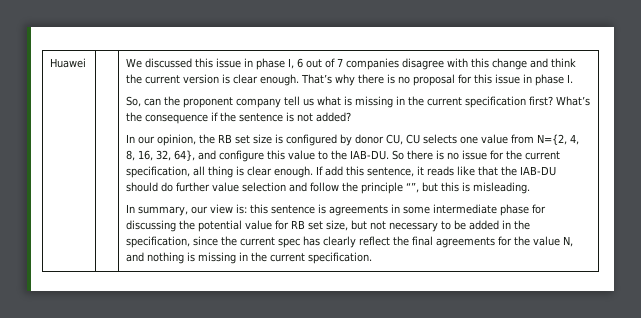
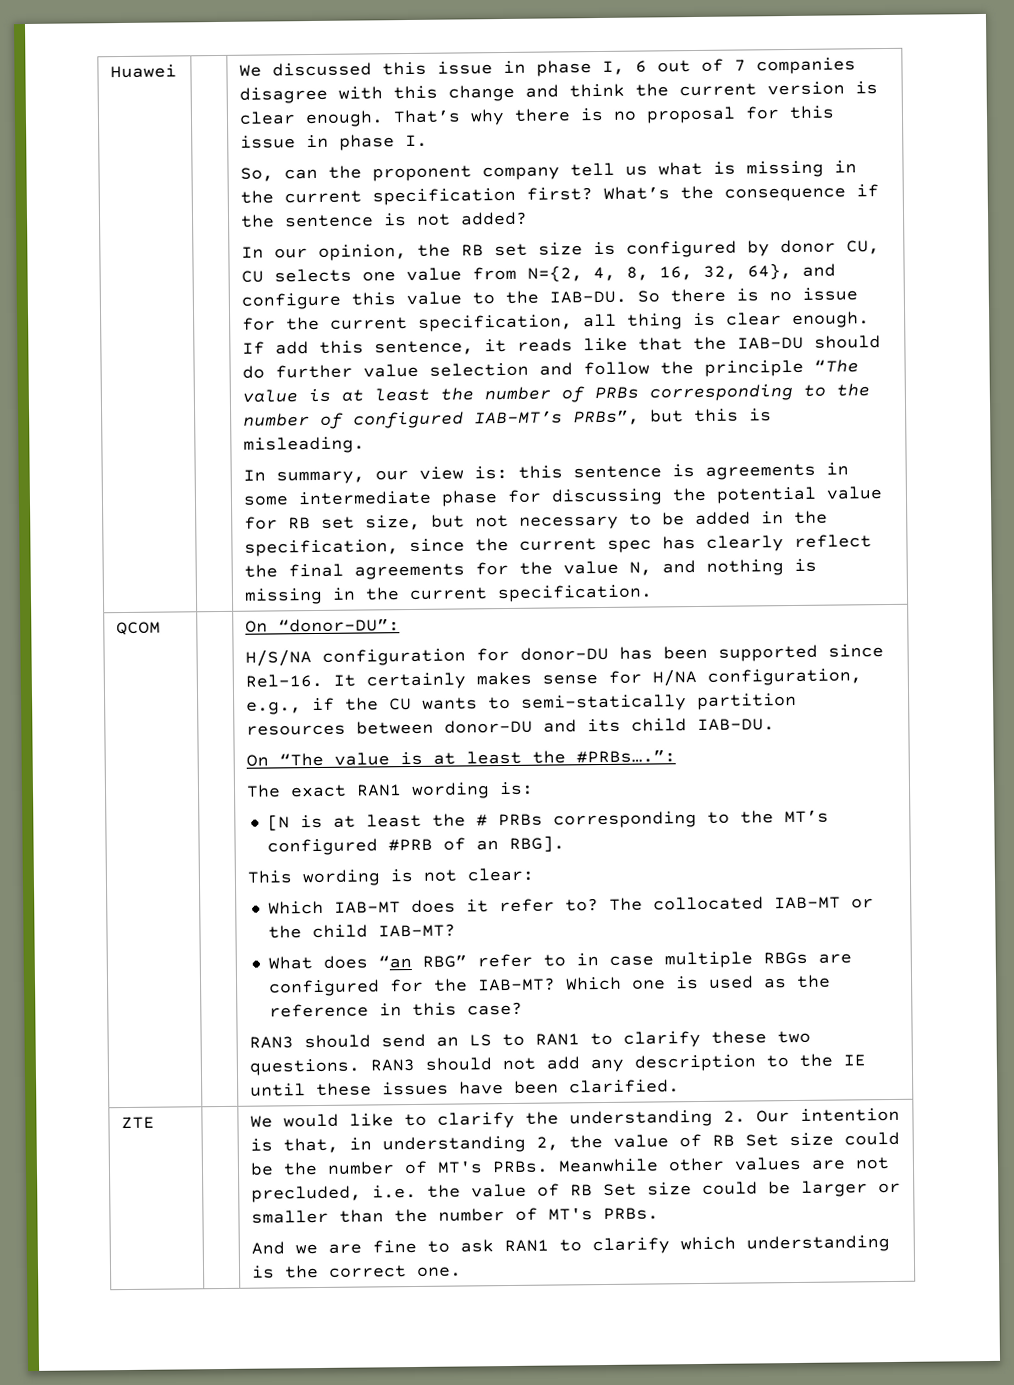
[406,182,420,193] “”, -> [814,359,860,373] [242,383,871,403] [243,409,641,429] “The value is at least the number of PRBs corresponding to the number of configured IAB-MT’s PRBs”,
(373, 258) none -> [116,621,162,636] [245,618,401,633] [245,644,885,667] [245,668,863,690] [246,692,798,715] [246,718,776,736] [246,749,677,767] [246,781,535,799] [267,809,830,831] [267,835,566,856] [247,867,535,887] [268,896,875,915] [268,923,457,939] [268,951,853,970] [269,974,832,997] [269,1001,524,1018] [249,1030,812,1049] [249,1053,867,1076] [250,1079,681,1097] [121,1116,156,1130] [250,1107,901,1129] [250,1131,901,1154] [250,1156,891,1176] [251,1180,902,1203] [251,1207,660,1224] [251,1235,891,1255] [251,1265,463,1279] // QCOM | | On “donor-DU”: // H/S/NA configuration for donor-DU has been supported since Rel-16. It certainly makes sense for H/NA configuration, e.g., if the CU wants to semi-statically partition resources between donor-DU and its child IAB-DU. // On “The value is at least the #PRBs….”: // The exact RAN1 wording is: // [N is at least the # PRBs corresponding to the MT’s configured #PRB of an RBG]. // This wording is not clear: // Which IAB-MT does it refer to? The collocated IAB-MT or the child IAB-MT? // What does “an RBG” refer to in case multiple RBGs are configured for the IAB-MT? Which one is used as the reference in this case? // RAN3 should send an LS to RAN1 to clarify these two questions. RAN3 should not add any description to the IE until these issues have been clarified. // ZTE | | We would like to clarify the understanding 2. Our intention is that, in understanding 2, the value of RB Set size could be the number of MT's PRBs. Meanwhile other values are not precluded, i.e. the value of RB Set size could be larger or smaller than the number of MT's PRBs. // And we are fine to ask RAN1 to clarify which understanding is the correct one.

